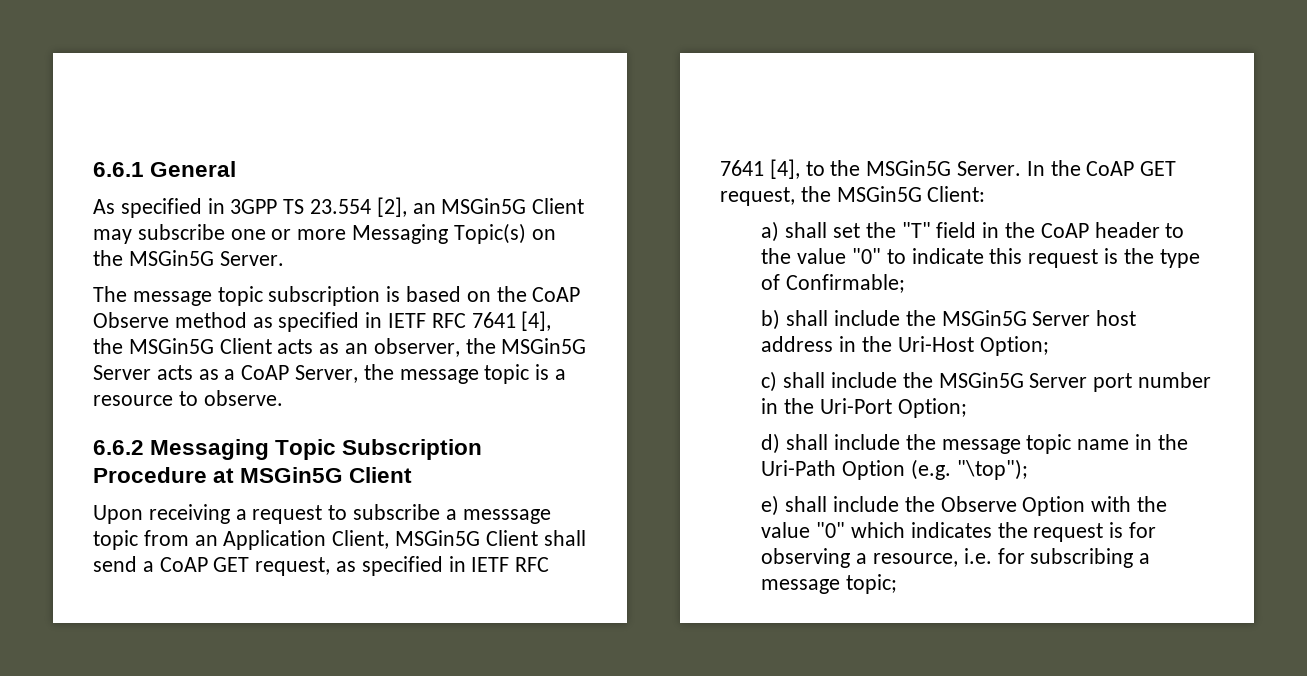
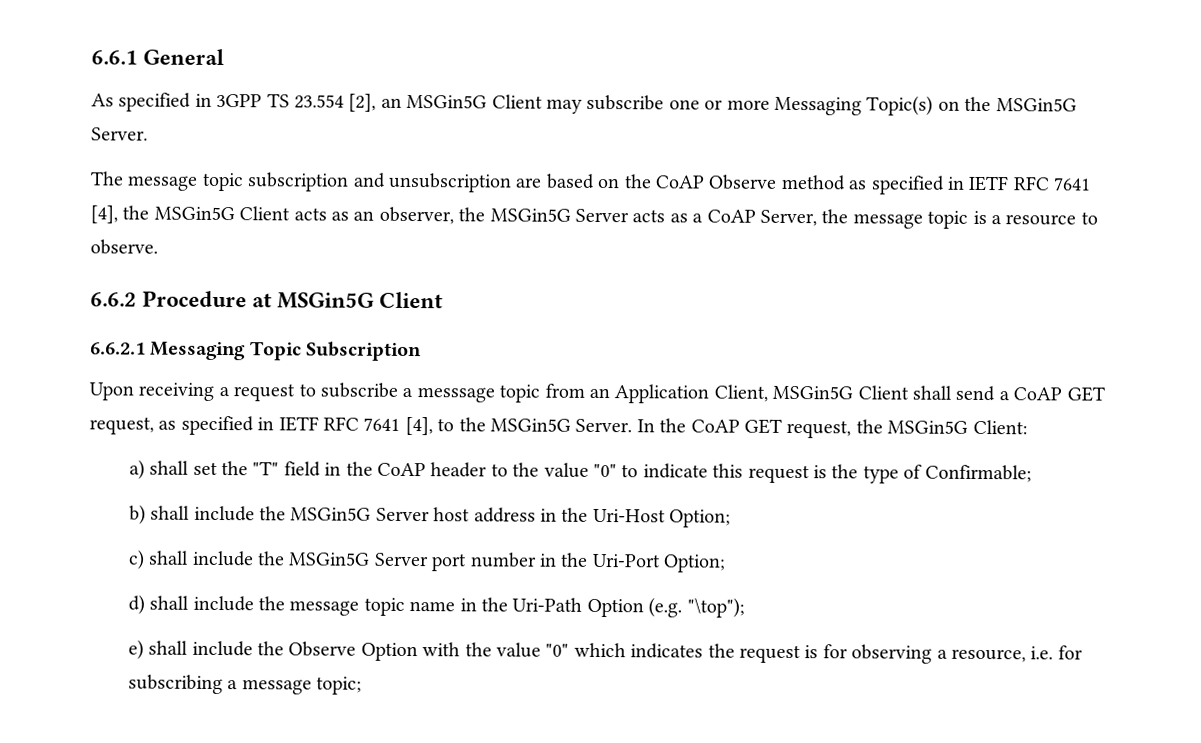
[386,286,401,302] is -> [352,172,543,193] and unsubscription are
[150,439,483,460] Messaging Topic Subscription -> (137, 299) none
(413, 475) none -> [90,341,423,362] // 6.6.2.1 Messaging Topic Subscription

